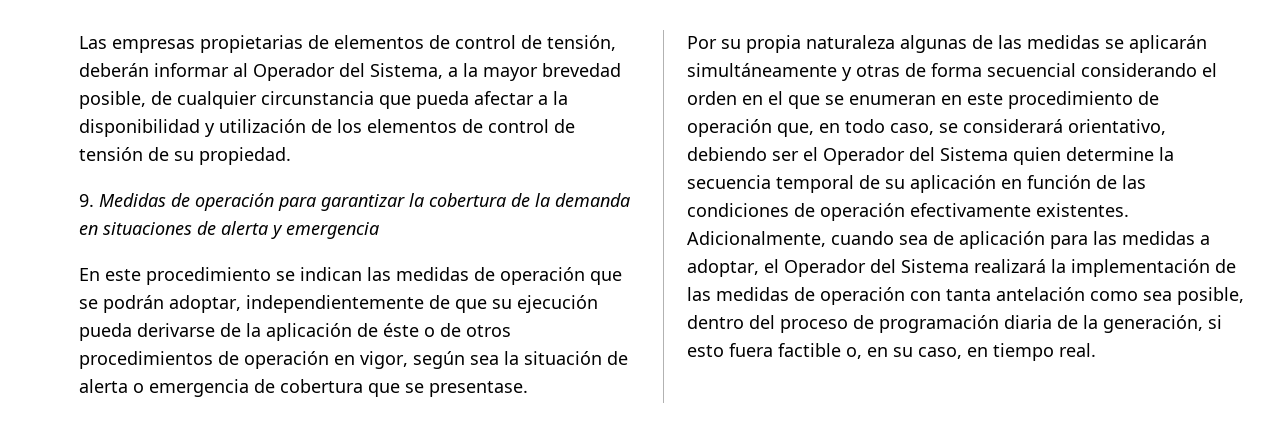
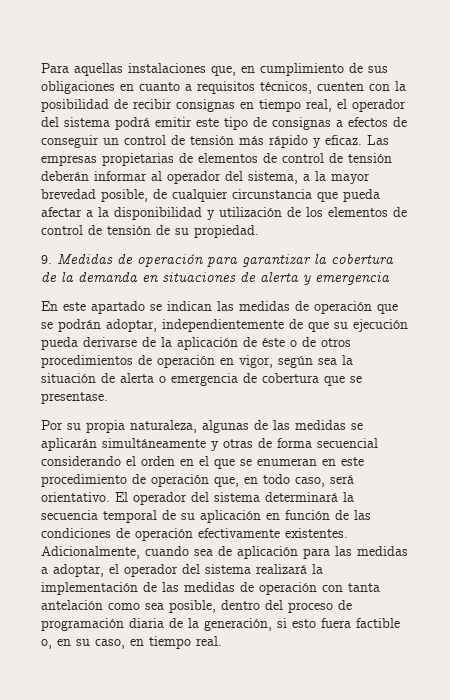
(79, 42) none -> [41,63,388,76] [41,81,406,94] [41,99,406,112] [41,117,407,130] [41,135,362,148] Para aquellas instalaciones que, en cumplimiento de sus obligaciones en cuanto a requisitos técnicos, cuenten con la posibilidad de recibir consignas en tiempo real, el operador del sistema podrá emitir este tipo de consignas a efectos de conseguir un control de tensión más rápido y eficaz.
[547,35,616,51] tensión, -> [348,153,392,163] tensión
[253,63,443,81] Operador del Sistema, -> [167,171,298,184] operador del sistema,
[146,267,271,285] procedimiento -> [91,301,145,314] apartado
[806,35,895,49] naturaleza -> [130,420,197,433] naturaleza,
[939,119,1166,135] [687,147,1154,165] se considerará orientativo, debiendo ser el Operador del Sistema quien determine -> [330,475,354,484] [41,492,338,505] será orientativo. El operador del sistema determinará
[784,259,969,277] Operador del Sistema -> [124,564,251,577] operador del sistema

